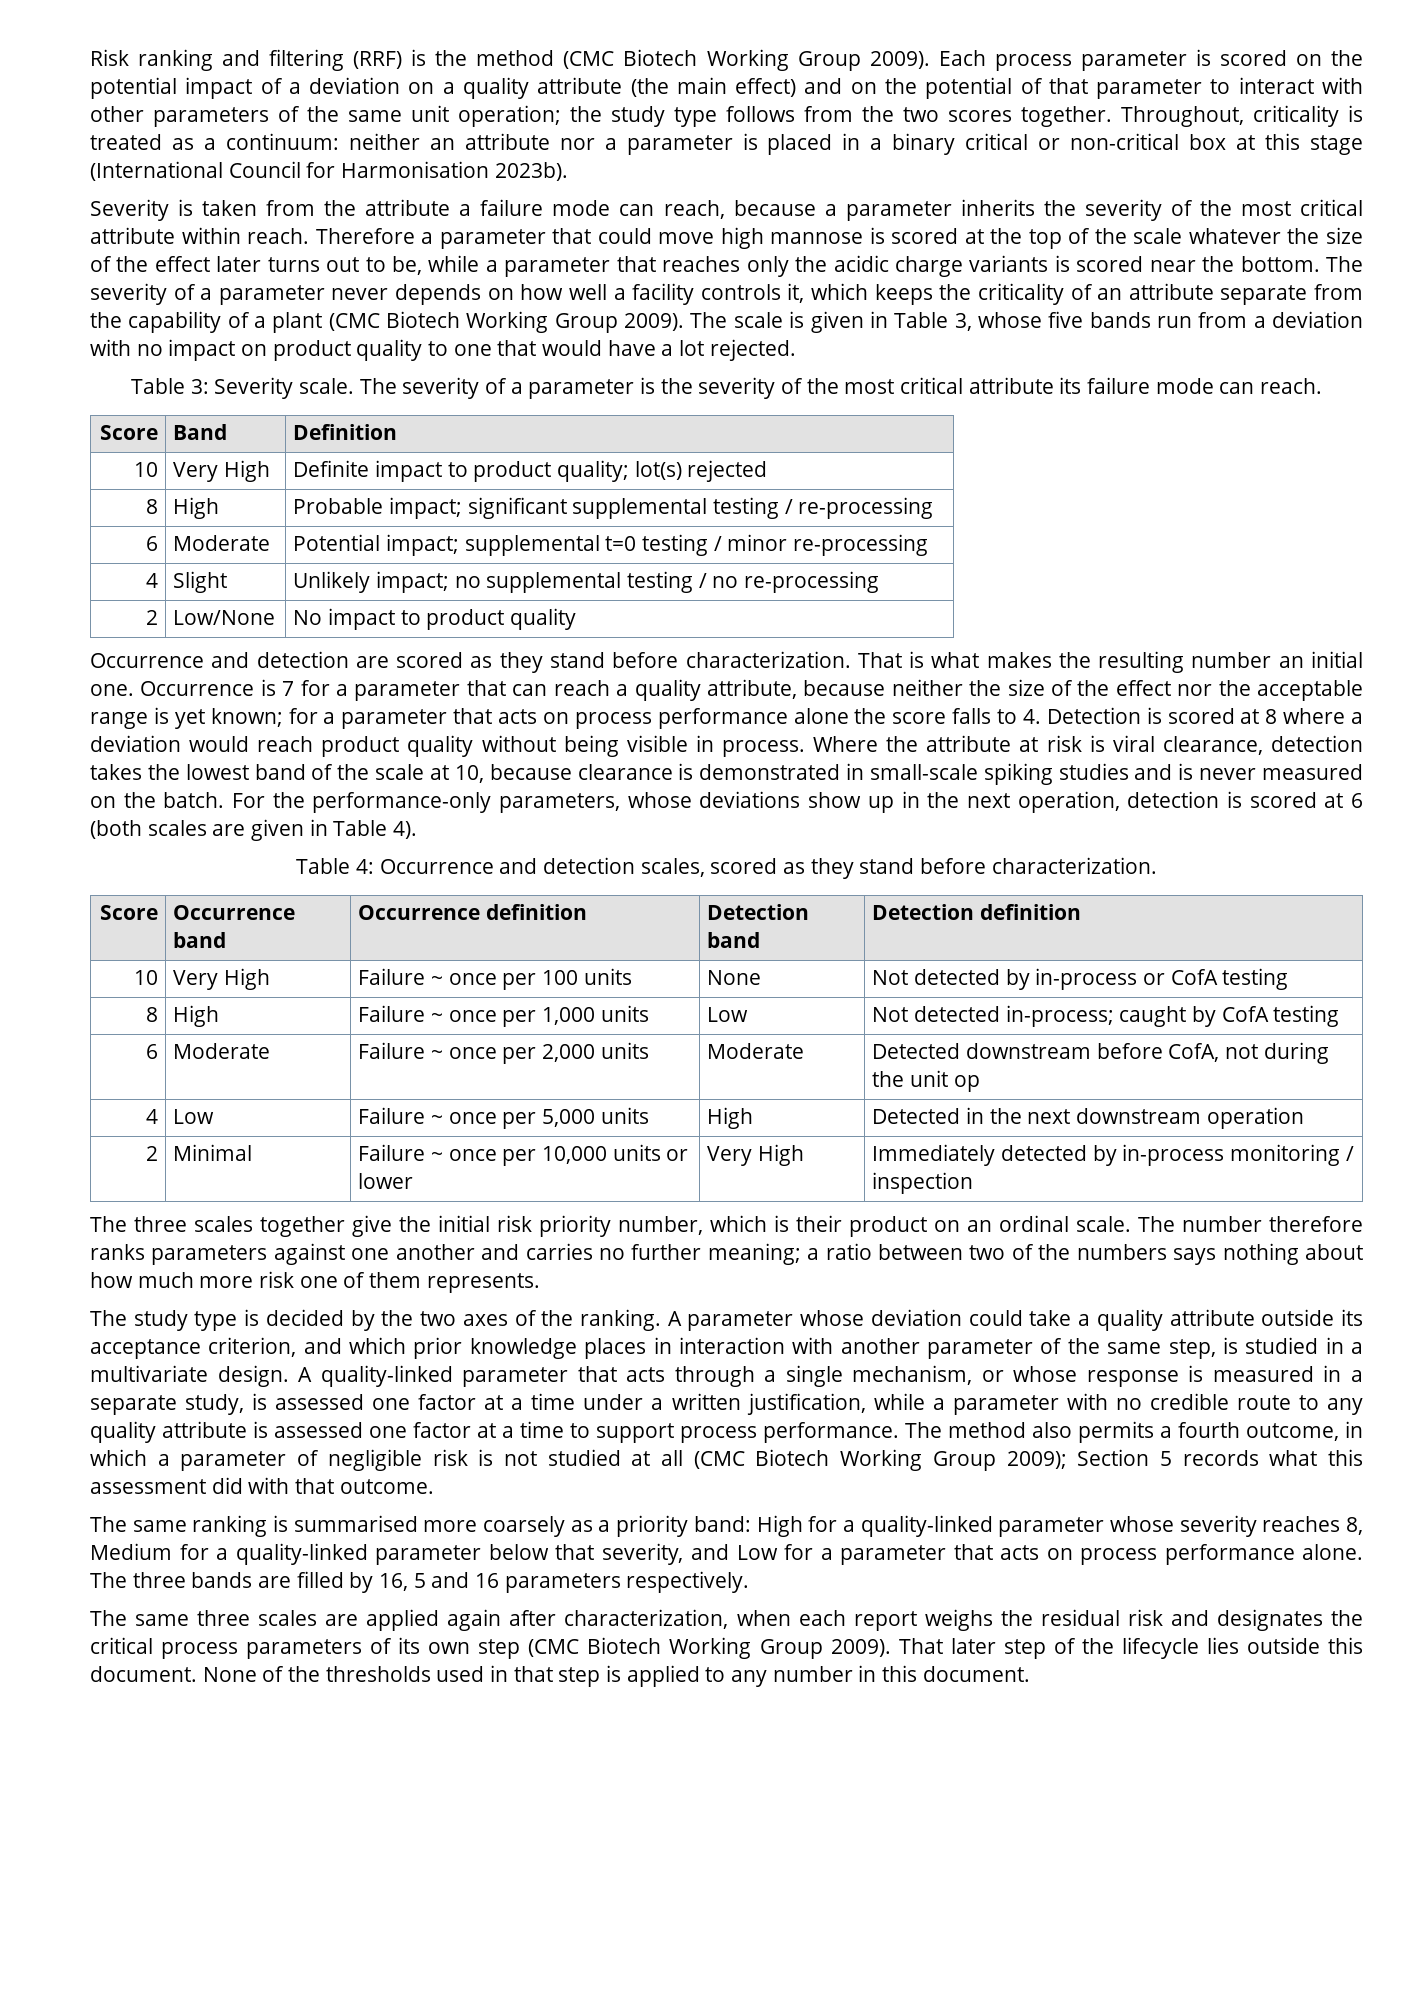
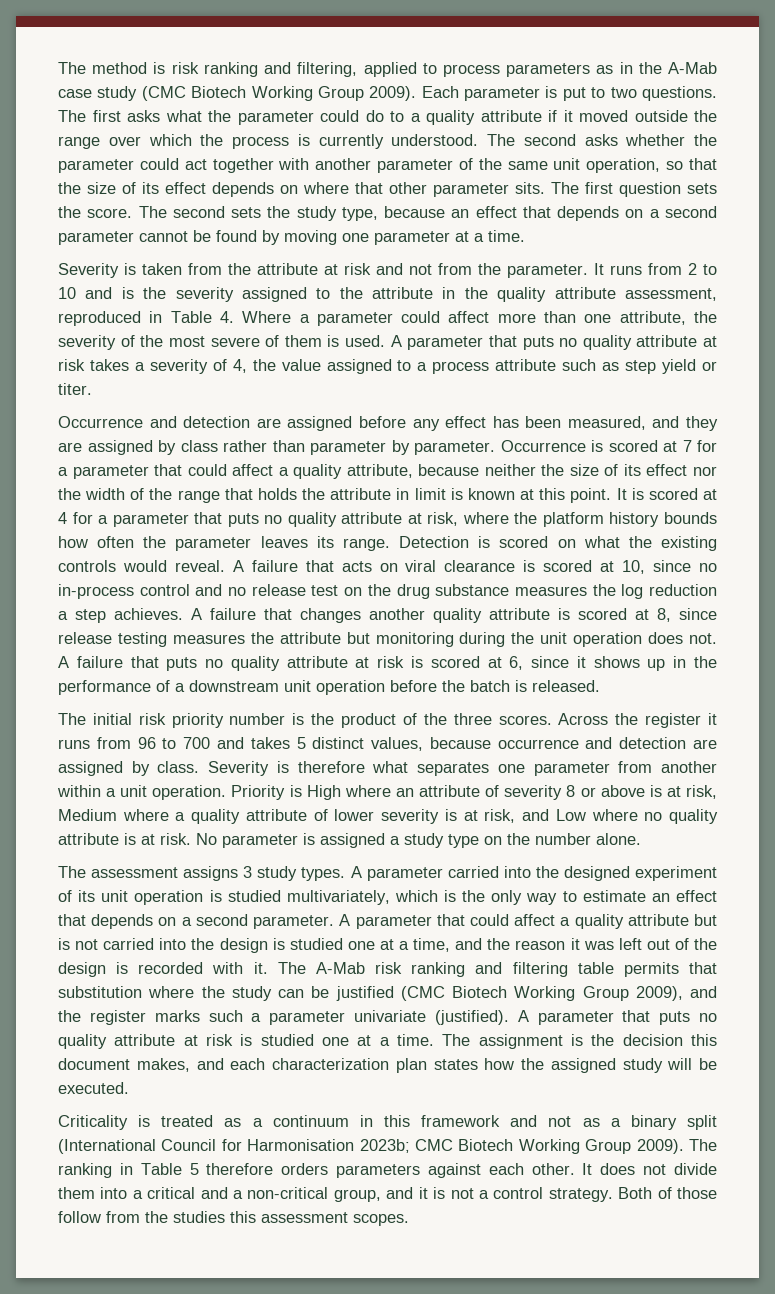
[90,49,555,71] Risk ranking and filtering (RRF) is the method -> [58,62,717,77] [58,86,138,101] The method is risk ranking and filtering, applied to process parameters as in the A-Mab case study
[994,49,1363,71] [90,77,1364,99] [90,105,1363,127] [90,133,1364,155] [90,161,568,181] process parameter is scored on the potential impact of a deviation on a quality attribute (the main effect) and on the potential of that parameter to interact with other parameters of the same unit operation; the study type follows from the two scores together. Throughout, criticality is treated as a continuum: neither an attribute nor a parameter is placed in a binary critical or non-critical box at this stage (International Council for Harmonisation 2023b). -> [464,86,717,101] [58,110,717,125] [58,134,717,149] [58,158,717,173] [58,182,717,197] [58,206,717,221] [58,230,525,245] parameter is put to two questions. The first asks what the parameter could do to a quality attribute if it moved outside the range over which the process is currently understood. The second asks whether the parameter could act together with another parameter of the same unit operation, so that the size of its effect depends on where that other parameter sits. The first question sets the score. The second sets the study type, because an effect that depends on a second parameter cannot be found by moving one parameter at a time.
[459,199,1363,221] [90,227,1364,249] [90,255,1363,277] [90,283,1363,305] [90,311,1363,333] [90,339,796,361] [130,377,1323,399] [99,425,158,440] [173,424,228,440] [293,424,398,440] [133,462,158,477] [173,460,271,482] [293,460,768,482] [145,499,158,514] [173,497,220,519] [293,497,934,519] [145,536,158,551] [173,535,271,551] [293,534,929,556] [145,573,158,588] [173,571,228,593] [293,571,880,593] [145,610,158,625] [173,610,276,625] [293,608,577,630] [90,651,1364,673] [90,679,276,696] a failure mode can reach, because a parameter inherits the severity of the most critical attribute within reach. Therefore a parameter that could move high mannose is scored at the top of the scale whatever the size of the effect later turns out to be, while a parameter that reaches only the acidic charge variants is scored near the bottom. The severity of a parameter never depends on how well a facility controls it, which keeps the criticality of an attribute separate from the capability of a plant (CMC Biotech Working Group 2009). The scale is given in Table 3, whose five bands run from a deviation with no impact on product quality to one that would have a lot rejected. // Table 3: Severity scale. The severity of a parameter is the severity of the most critical attribute its failure mode can reach. // Score | Band | Definition // 10 | Very High | Definite impact to product quality; lot(s) rejected // 8 | High | Probable impact; significant supplemental testing / re-processing // 6 | Moderate | Potential impact; supplemental t=0 testing / minor re-processing // 4 | Slight | Unlikely impact; no supplemental testing / no re-processing // 2 | Low/None | No impact to product quality // Occurrence and detection are scored as they stand before characterization. That is what makes the resulting number an initial one. Occurrence is -> [324,263,717,278] [58,287,717,302] [58,311,717,326] [58,335,717,350] [58,359,718,374] [58,383,92,395] [58,416,718,431] [58,440,677,455] at risk and not from the parameter. It runs from 2 to 10 and is the severity assigned to the attribute in the quality attribute assessment, reproduced in Table 4. Where a parameter could affect more than one attribute, the severity of the most severe of them is used. A parameter that puts no quality attribute at risk takes a severity of 4, the value assigned to a process attribute such as step yield or titer. // Occurrence and detection are assigned before any effect has been measured, and they are assigned by class rather than parameter by parameter. Occurrence is scored at
[512,680,610,696] can reach -> [187,464,274,476] could affect
[1077,680,1110,696] the -> [623,464,641,476] its
[1257,680,1363,701] [90,707,1363,729] [90,735,1363,757] [90,763,1363,785] [90,791,1364,813] [90,819,418,841] [296,857,1157,879] [99,905,158,920] [173,905,296,920] [173,932,227,948] [358,904,588,920] [707,904,810,920] [707,932,761,948] [872,904,1082,920] [133,970,158,985] [173,968,271,990] [358,968,632,990] [707,970,762,985] [872,968,1289,990] [145,1007,158,1022] [173,1005,220,1027] [358,1005,649,1027] [707,1007,749,1022] [872,1005,1340,1027] [145,1044,158,1059] [173,1043,271,1059] [358,1042,649,1064] [707,1043,805,1059] [872,1042,1329,1064] [872,1070,980,1092] [145,1109,158,1124] [173,1109,215,1124] [358,1107,649,1129] [707,1107,754,1129] [872,1107,1304,1129] [145,1146,158,1161] [173,1144,253,1161] [358,1144,689,1166] [358,1173,414,1189] [707,1144,805,1166] [872,1144,1354,1166] [872,1172,974,1194] [90,1215,1363,1237] [90,1243,1364,1265] [90,1271,540,1293] [90,1309,1364,1331] [90,1337,1364,1359] [90,1365,1363,1387] [90,1393,1363,1415] [90,1421,1363,1443] [90,1449,1364,1471] [90,1477,434,1494] [90,1515,1364,1537] [90,1543,1363,1565] [90,1571,750,1593] [90,1609,1364,1631] [90,1637,1363,1659] [90,1665,1030,1687] acceptable range is yet known; for a parameter that acts on process performance alone the score falls to 4. Detection is scored at 8 where a deviation would reach product quality without being visible in process. Where the attribute at risk is viral clearance, detection takes the lowest band of the scale at 10, because clearance is demonstrated in small-scale spiking studies and is never measured on the batch. For the performance-only parameters, whose deviations show up in the next operation, detection is scored at 6 (both scales are given in Table 4). // Table 4: Occurrence and detection scales, scored as they stand before characterization. // Score | Occurrence band | Occurrence definition | Detection band | Detection definition // 10 | Very High | Failure ~ once per 100 units | None | Not detected by in-process or CofA testing // 8 | High | Failure ~ once per 1,000 units | Low | Not detected in-process; caught by CofA testing // 6 | Moderate | Failure ~ once per 2,000 units | Moderate | Detected downstream before CofA, not during the unit op // 4 | Low | Failure ~ once per 5,000 units | High | Detected in the next downstream operation // 2 | Minimal | Failure ~ once per 10,000 units or lower | Very High | Immediately detected by in-process monitoring / inspection // The three scales together give the initial risk priority number, which is their product on an ordinal scale. The number therefore ranks parameters against one another and carries no further meaning; a ratio between two of the numbers says nothing about how much more risk one of them represents. // The study type is decided by the two axes of the ranking. A parameter whose deviation could take a quality attribute outside its acceptance criterion, and which prior knowledge places in interaction with another parameter of the same step, is studied in a multivariate design. A quality-linked parameter that acts through a single mechanism, or whose response is measured in a separate study, is assessed one factor at a time under a written justification, while a parameter with no credible route to any quality attribute is assessed one factor at a time to support process performance. The method also permits a fourth outcome, in which a parameter of negligible risk is not studied at all (CMC Biotech Working Group 2009); Section 5 records what this assessment did with that outcome. // The same ranking is summarised more coarsely as a priority band: High for a quality-linked parameter whose severity reaches 8, Medium for a quality-linked parameter below that severity, and Low for a parameter that acts on process performance alone. The three bands are filled by 16, 5 and 16 parameters respectively. // The same three scales are applied again after characterization, when each report weighs the residual risk and designates the critical process parameters of its own step (CMC Biotech Working Group 2009). That later step of the lifecycle lies outside this document. None of the thresholds used in that step is applied to any number in this document. -> [85,488,717,503] [58,512,718,527] [58,536,717,551] [58,560,717,574] [58,584,717,599] [58,608,717,623] [58,632,717,647] [58,656,718,671] [58,680,600,695] [58,713,718,728] [58,737,718,751] [58,761,718,776] [57,785,718,800] [58,809,719,824] [58,833,641,848] [58,866,717,881] [58,890,717,905] [58,914,717,929] [58,938,718,953] [58,962,717,977] [58,986,717,1001] [58,1010,718,1025] [58,1034,718,1049] [58,1058,717,1073] [58,1082,129,1094] [58,1115,717,1130] [58,1139,717,1154] [58,1163,717,1178] [58,1187,718,1202] [58,1211,409,1226] width of the range that holds the attribute in limit is known at this point. It is scored at 4 for a parameter that puts no quality attribute at risk, where the platform history bounds how often the parameter leaves its range. Detection is scored on what the existing controls would reveal. A failure that acts on viral clearance is scored at 10, since no in-process control and no release test on the drug substance measures the log reduction a step achieves. A failure that changes another quality attribute is scored at 8, since release testing measures the attribute but monitoring during the unit operation does not. A failure that puts no quality attribute at risk is scored at 6, since it shows up in the performance of a downstream unit operation before the batch is released. // The initial risk priority number is the product of the three scores. Across the register it runs from 96 to 700 and takes 5 distinct values, because occurrence and detection are assigned by class. Severity is therefore what separates one parameter from another within a unit operation. Priority is High where an attribute of severity 8 or above is at risk, Medium where a quality attribute of lower severity is at risk, and Low where no quality attribute is at risk. No parameter is assigned a study type on the number alone. // The assessment assigns 3 study types. A parameter carried into the designed experiment of its unit operation is studied multivariately, which is the only way to estimate an effect that depends on a second parameter. A parameter that could affect a quality attribute but is not carried into the design is studied one at a time, and the reason it was left out of the design is recorded with it. The A-Mab risk ranking and filtering table permits that substitution where the study can be justified (CMC Biotech Working Group 2009), and the register marks such a parameter univariate (justified). A parameter that puts no quality attribute at risk is studied one at a time. The assignment is the decision this document makes, and each characterization plan states how the assigned study will be executed. // Criticality is treated as a continuum in this framework and not as a binary split (International Council for Harmonisation 2023b; CMC Biotech Working Group 2009). The ranking in Table 5 therefore orders parameters against each other. It does not divide them into a critical and a non-critical group, and it is not a control strategy. Both of those follow from the studies this assessment scopes.

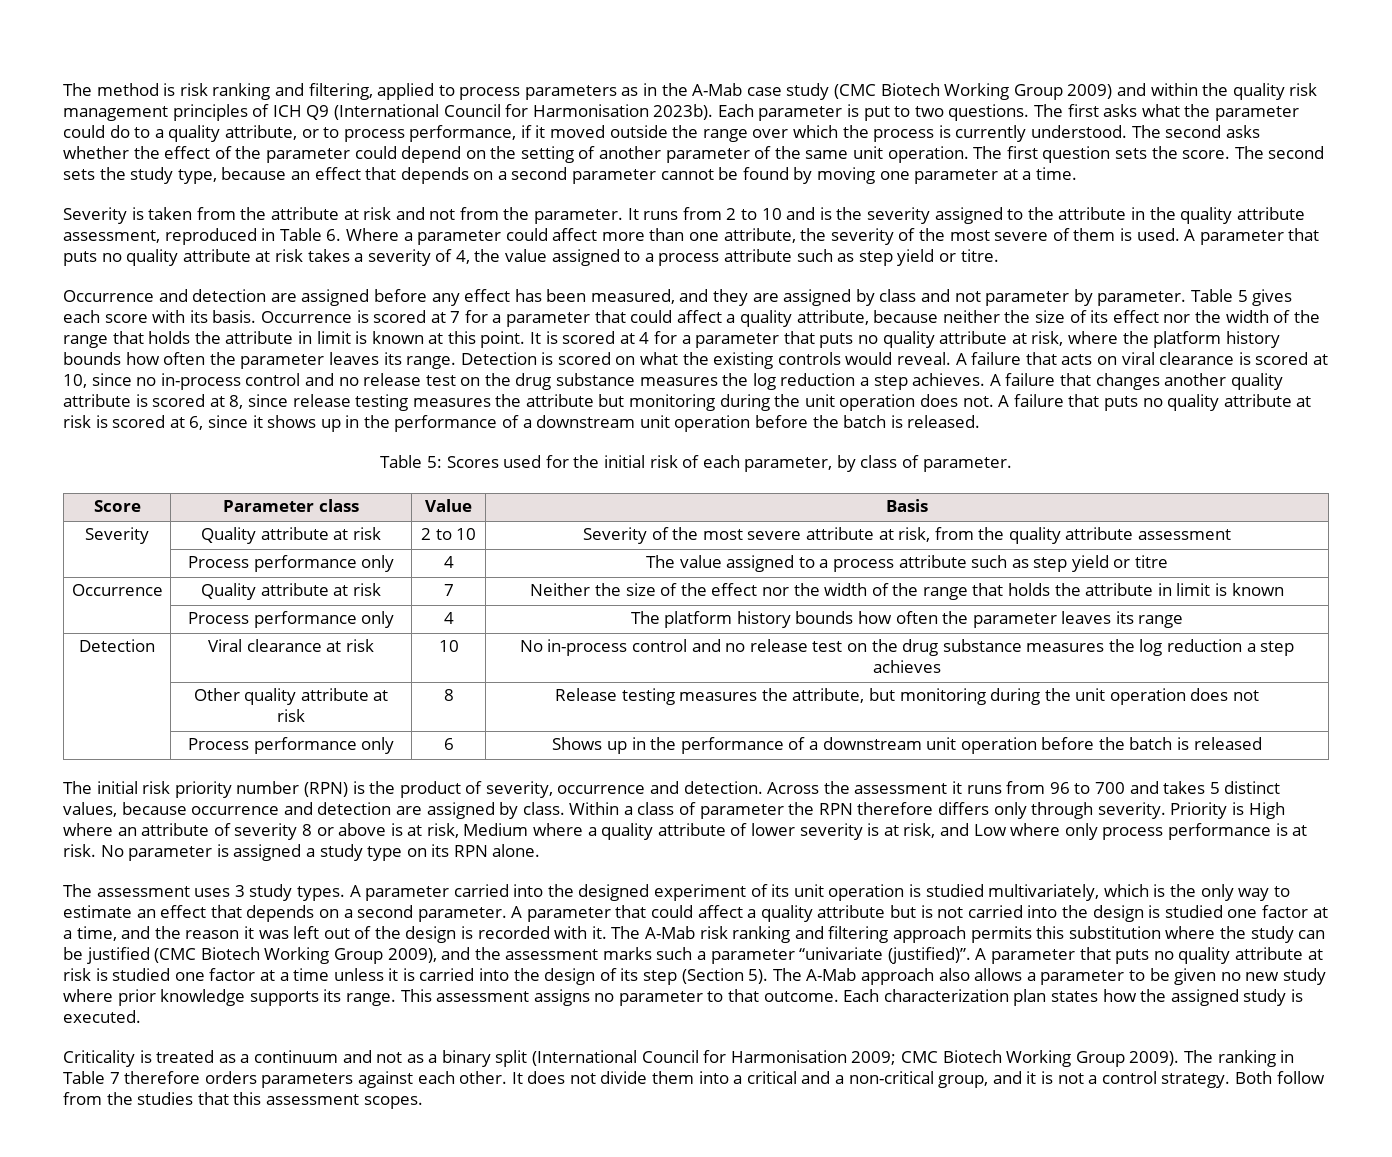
[369,86,417,101] 2009). -> [1067,83,1318,100] [63,104,714,121] 2009) and within the quality risk management principles of ICH Q9 (International Council for Harmonisation 2023b).
[480,110,542,122] attribute -> [224,125,517,142] attribute, or to process performance,
[58,158,310,173] parameter could act together with -> [164,146,596,163] effect of the parameter could depend on the setting of
[586,158,717,173] [58,182,545,197] operation, so that the size of its effect depends on where that other parameter sits. -> [887,146,969,163] operation.
[219,311,234,323] 4. -> [326,229,342,241] 6.
[58,383,92,395] titer. -> [960,249,999,262] titre.
[223,440,305,452] rather than -> [921,289,981,302] and not
(495, 448) none -> [1190,289,1293,306] [63,310,257,323] Table 5 gives each score with its basis.
(600, 686) none -> [380,455,1012,472] [93,500,141,512] [223,499,359,512] [425,499,472,512] [885,499,928,512] [85,527,149,544] [201,527,381,544] [420,528,477,540] [582,527,1232,544] [187,555,395,572] [443,556,454,568] [645,555,1169,572] [71,584,163,596] [201,583,381,600] [443,584,454,596] [530,583,1284,600] [187,611,395,628] [443,612,454,624] [630,611,1184,628] [79,639,155,652] [208,639,374,652] [438,640,459,652] [519,639,1295,656] [872,660,941,673] [193,688,389,705] [277,709,305,722] [443,689,454,701] [554,688,1260,705] [187,737,395,754] [443,738,454,750] [552,737,1262,754] // Table 5: Scores used for the initial risk of each parameter, by class of parameter. // Score | Parameter class | Value | Basis // Severity | Quality attribute at risk | 2 to 10 | Severity of the most severe attribute at risk, from the quality attribute assessment // | Process performance only | 4 | The value assigned to a process attribute such as step yield or titre // Occurrence | Quality attribute at risk | 7 | Neither the size of the effect nor the width of the range that holds the attribute in limit is known // | Process performance only | 4 | The platform history bounds how often the parameter leaves its range // Detection | Viral clearance at risk | 10 | No in-process control and no release test on the drug substance measures the log reduction a step achieves // | Other quality attribute at risk | 8 | Release testing measures the attribute, but monitoring during the unit operation does not // | Process performance only | 6 | Shows up in the performance of a downstream unit operation before the batch is released
(286, 719) none -> [303,782,348,797] (RPN)
[423,713,552,725] the three scores. -> [485,781,763,798] severity, occurrence and detection.
[645,713,702,728] register -> [854,783,948,794] assessment
[208,761,718,776] [57,785,227,800] Severity is therefore what separates one parameter from another within a unit operation. -> [569,802,1166,819] Within a class of parameter the RPN therefore differs only through severity.
[644,809,719,824] [58,833,119,845] no quality attribute -> [1064,823,1271,840] only process performance
[507,833,591,845] the number -> [431,844,488,857] its RPN
[183,866,239,881] assigns -> [194,888,231,897] uses
(375, 945) none -> [1261,905,1308,918] factor
[577,962,717,977] table permits that -> [892,926,1065,943] approach permits this
[89,1010,146,1025] register -> [505,949,599,960] assessment
[354,1010,509,1025] univariate (justified). -> [799,947,971,964] “univariate (justified)”.
[357,1034,718,1049] [58,1058,266,1072] at a time. The assignment is the decision this document makes, and each -> [209,968,1326,985] [63,989,880,1006] factor at a time unless it is carried into the design of its step (Section 5). The A-Mab approach also allows a parameter to be given no new study where prior knowledge supports its range. This assessment assigns no parameter to that outcome. Each
[667,1058,717,1070] will be -> [1290,989,1303,1002] is
[359,1115,501,1127] in this framework -> (338, 1056) none
[359,1139,410,1153] 2023b; -> [851,1051,897,1065] 2009;
[189,1163,199,1175] 5 -> [109,1072,120,1084] 7
[657,1187,718,1199] of those -> (1272, 1077) none
(225, 1217) none -> [197,1092,229,1105] that

